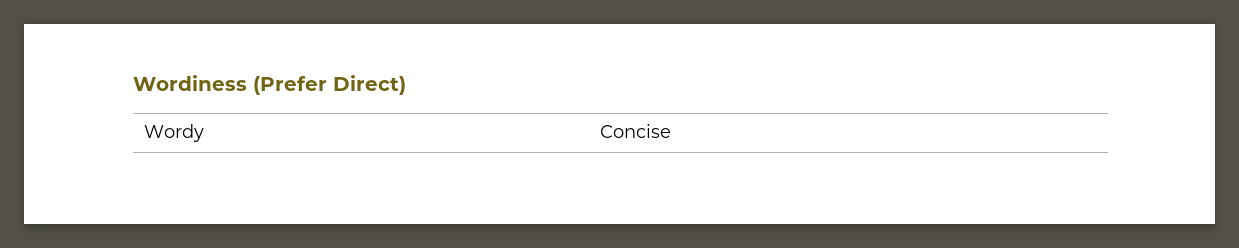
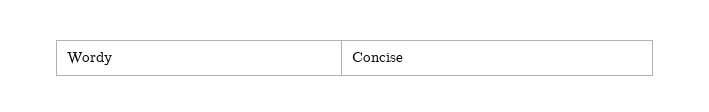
[133,75,406,95] Wordiness (Prefer Direct) // -> (67, 58) none

